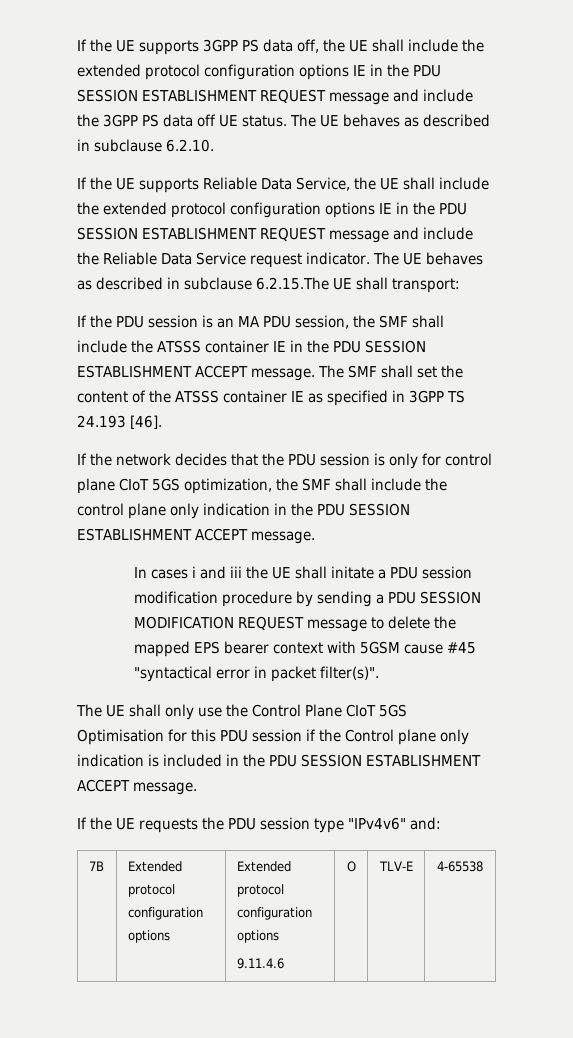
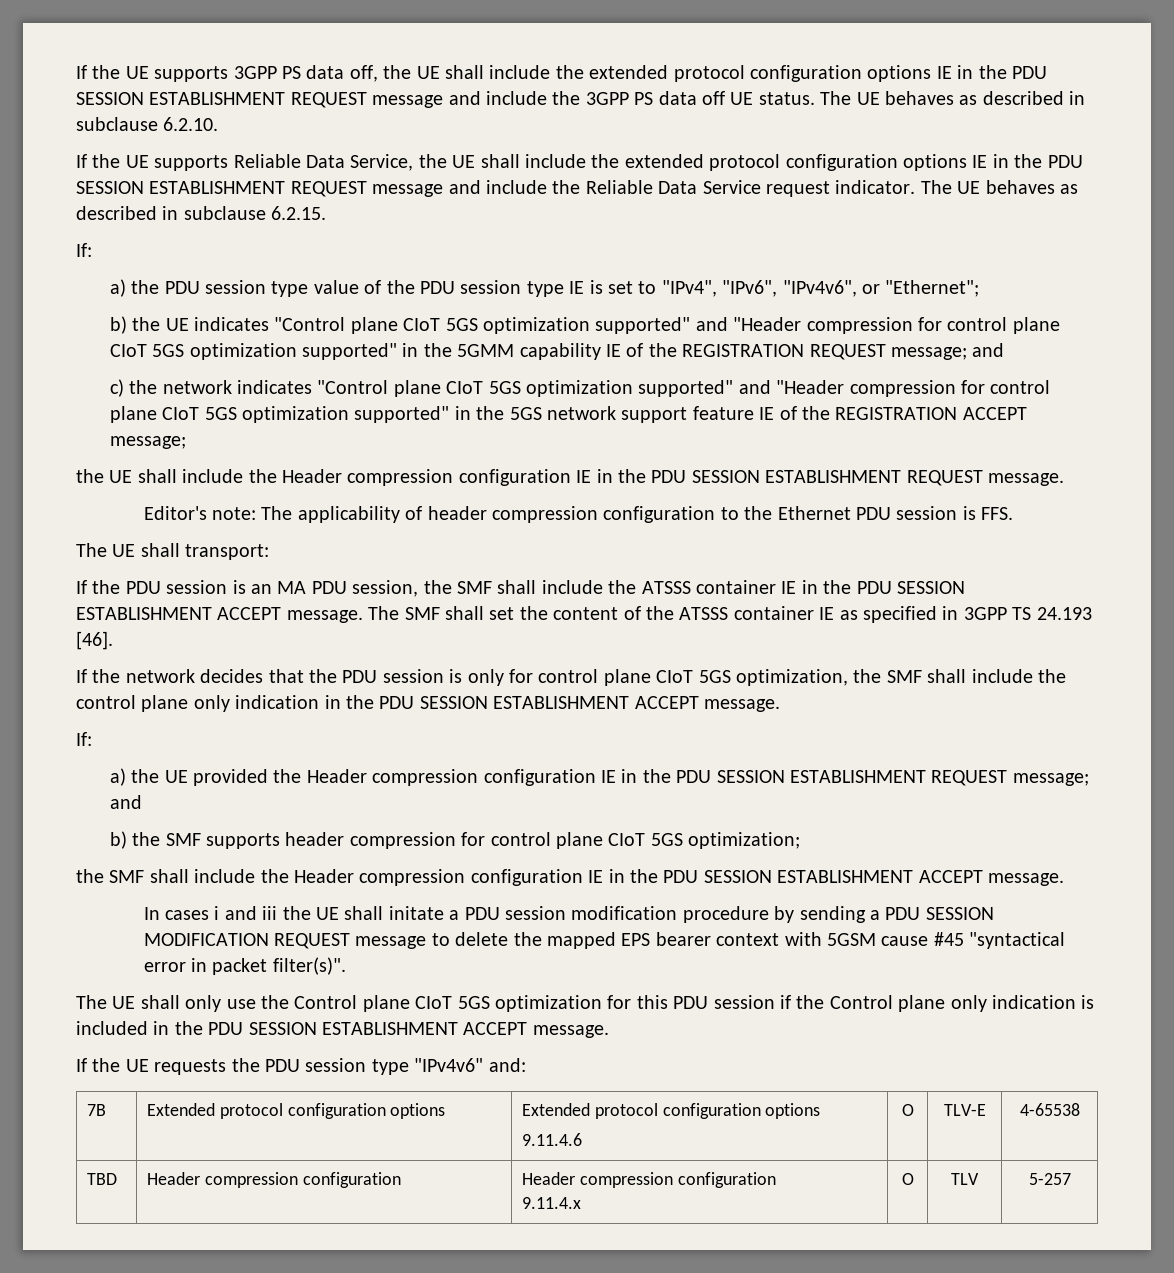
[256,277,329,290] 6.2.15.The -> [271,206,327,220] [76,243,92,257] [109,279,980,297] [109,316,1060,334] [109,343,1005,360] [109,379,1051,397] [109,406,1027,423] [109,436,186,449] [76,469,1064,486] [143,506,1014,523] [76,543,107,557] 6.2.15. // If: // a) the PDU session type value of the PDU session type IE is set to "IPv4", "IPv6", "IPv4v6", or "Ethernet"; // b) the UE indicates "Control plane CIoT 5GS optimization supported" and "Header compression for control plane CIoT 5GS optimization supported" in the 5GMM capability IE of the REGISTRATION REQUEST message; and // c) the network indicates "Control plane CIoT 5GS optimization supported" and "Header compression for control plane CIoT 5GS optimization supported" in the 5GS network support feature IE of the REGISTRATION ACCEPT message; // the UE shall include the Header compression configuration IE in the PDU SESSION ESTABLISHMENT REQUEST message. // Editor's note: The applicability of header compression configuration to the Ethernet PDU session is FFS. // The
(315, 537) none -> [76,732,92,746] [109,768,1089,786] [109,795,142,809] [109,831,801,849] [76,869,1064,886] // If: // a) the UE provided the Header compression configuration IE in the PDU SESSION ESTABLISHMENT REQUEST message; and // b) the SMF supports header compression for control plane CIoT 5GS optimization; // the SMF shall include the Header compression configuration IE in the PDU SESSION ESTABLISHMENT ACCEPT message.
[305,704,407,717] [77,729,164,745] Plane CIoT 5GS Optimisation -> [362,995,602,1012] plane CIoT 5GS optimization
(483, 866) none -> [86,1173,117,1185] [146,1172,401,1188] [521,1172,776,1188] [521,1197,581,1209] [901,1173,914,1185] [951,1173,979,1185] [1028,1173,1071,1185] // TBD | Header compression configuration | Header compression configuration // 9.11.4.x | O | TLV | 5-257

